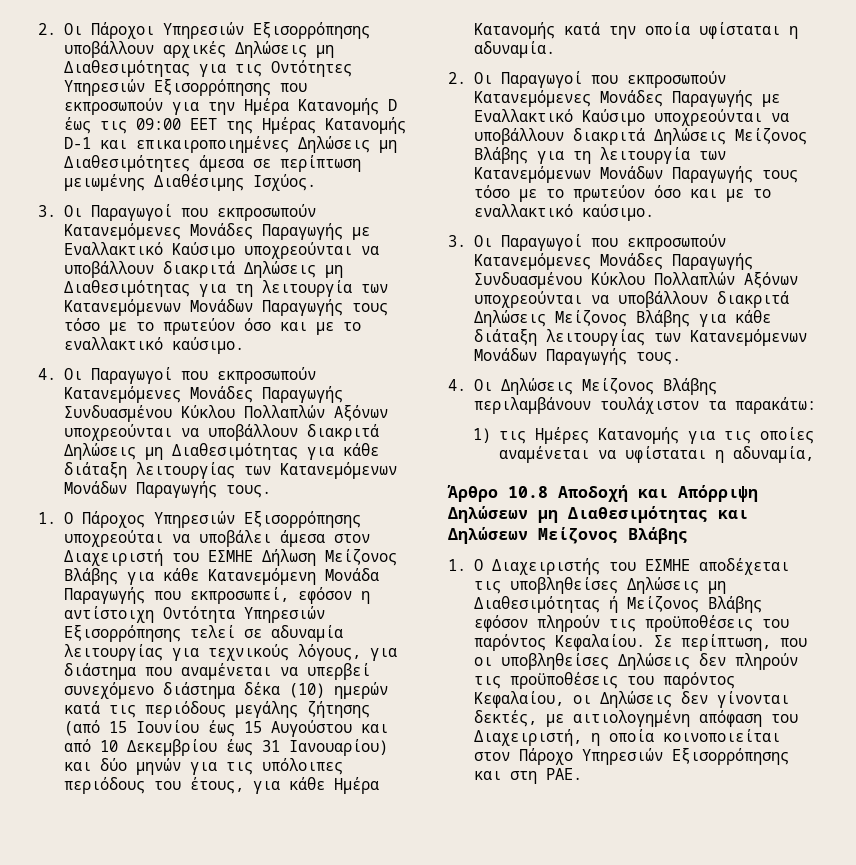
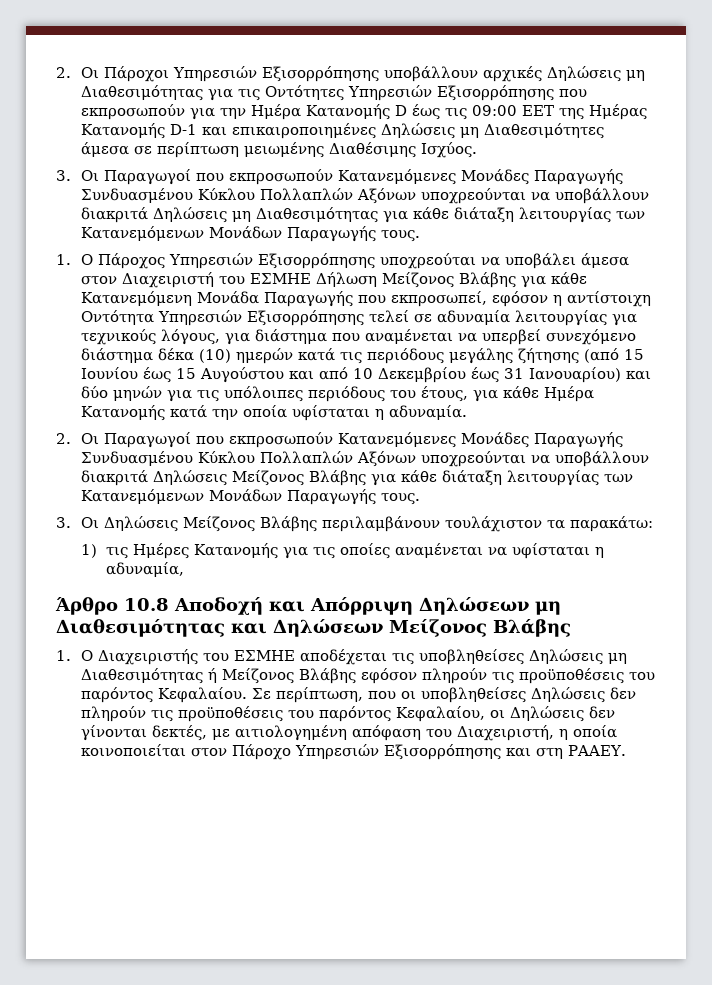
[351,227,370,240] [63,242,379,259] [63,261,343,278] [63,280,388,297] [63,299,388,316] [63,318,361,335] [63,337,244,354] [38,367,316,384] [63,386,343,403] με Εναλλακτικό Καύσιμο υποχρεούνται να υποβάλλουν διακριτά Δηλώσεις μη Διαθεσιμότητας για τη λειτουργία των Κατανεμόμενων Μονάδων Παραγωγής τους τόσο με το πρωτεύον όσο και με το εναλλακτικό καύσιμο. // 4. Οι Παραγωγοί που εκπροσωπούν Κατανεμόμενες Μονάδες Παραγωγής -> (624, 177) none
[761,94,780,107] [473,109,789,126] [473,128,807,145] [473,147,726,164] [473,166,798,183] [473,185,771,202] [473,204,654,221] [448,234,726,251] [473,253,753,270] με Εναλλακτικό Καύσιμο υποχρεούνται να υποβάλλουν διακριτά Δηλώσεις Μείζονος Βλάβης για τη λειτουργία των Κατανεμόμενων Μονάδων Παραγωγής τους τόσο με το πρωτεύον όσο και με το εναλλακτικό καύσιμο. // 3. Οι Παραγωγοί που εκπροσωπούν Κατανεμόμενες Μονάδες Παραγωγής -> (624, 440) none
[448,379,466,391] 4. -> [56,517,71,528] 3.
[545,768,582,780] ΡΑΕ. -> [568,745,627,756] ΡΑΑΕΥ.

